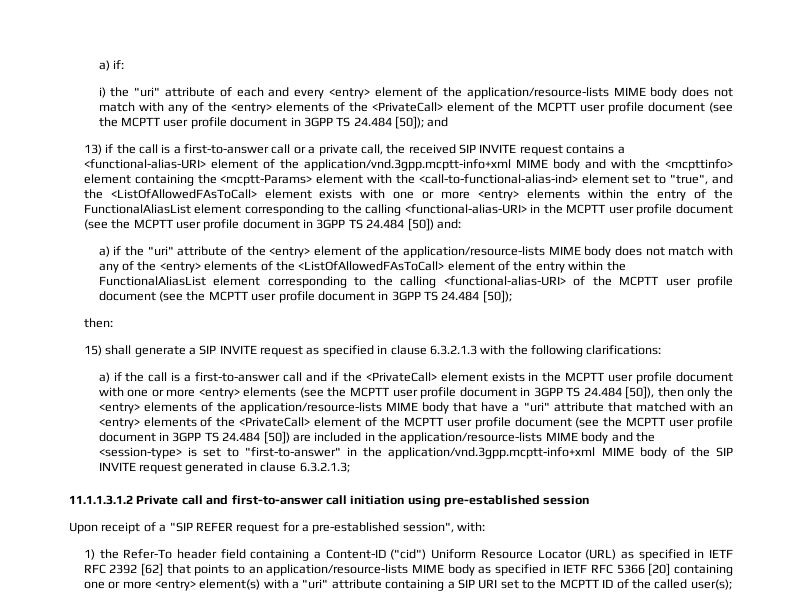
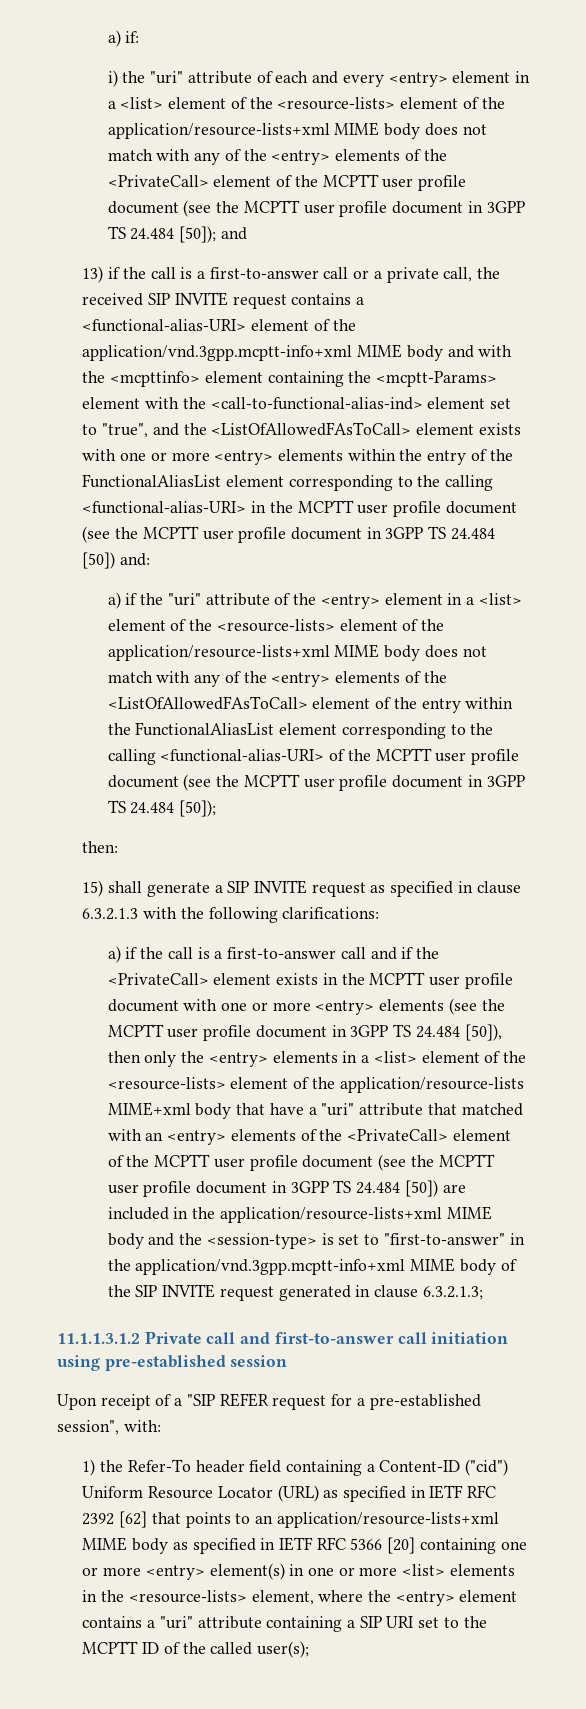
[426,87,609,99] of the application/resource-lists -> [514,71,530,83] [107,97,505,110] [107,123,330,139] in a <list> element of the <resource-lists> element of the application/resource-lists+xml
[364,246,546,258] of the application/resource-lists -> [447,593,522,605] [107,619,445,632] [107,645,330,661] in a <list> element of the <resource-lists> element of the application/resource-lists+xml
[200,402,419,414] of the application/resource-lists MIME -> [342,1051,526,1063] [107,1077,524,1093] [107,1102,191,1116] in a <list> element of the <resource-lists> element of the application/resource-lists MIME+xml
[400,432,543,444] application/resource-lists -> [219,1207,442,1223] application/resource-lists+xml
[266,564,409,576] application/resource-lists -> [276,1512,499,1528] application/resource-lists+xml
[263,579,289,589] with -> [289,1564,515,1576] [82,1590,518,1606] [82,1616,143,1628] in one or more <list> elements in the <resource-lists> element, where the <entry> element contains

